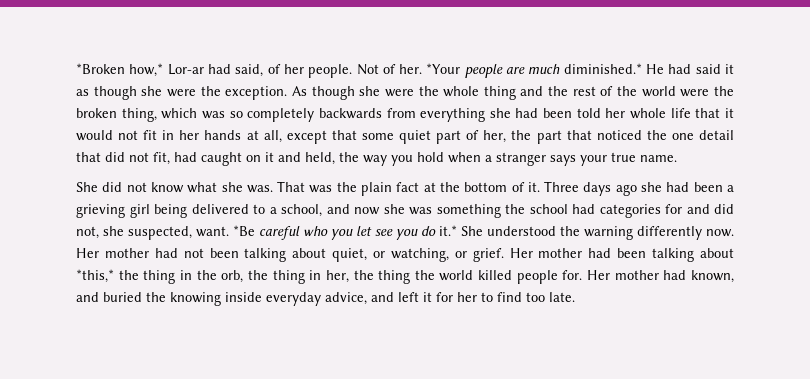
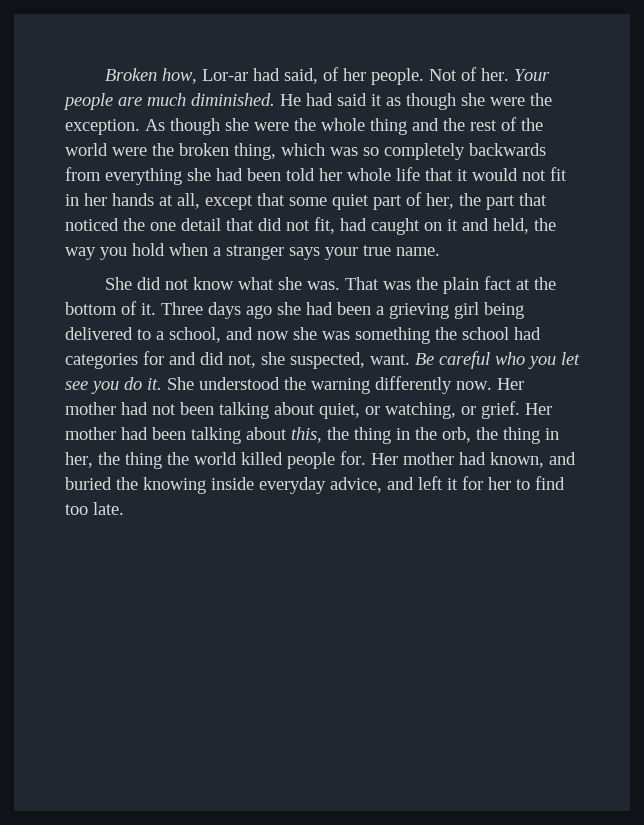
[76,63,164,77] *Broken how,* -> [104,68,197,84] Broken how,
[426,63,461,74] *Your -> [513,69,550,81] Your
[563,63,642,74] diminished.* -> [191,93,275,106] diminished.
[233,225,256,236] *Be -> [415,353,434,365] Be
[438,225,457,236] it.* -> [147,378,162,390] it.
[76,269,114,283] *this,* -> [291,427,322,443] this,

